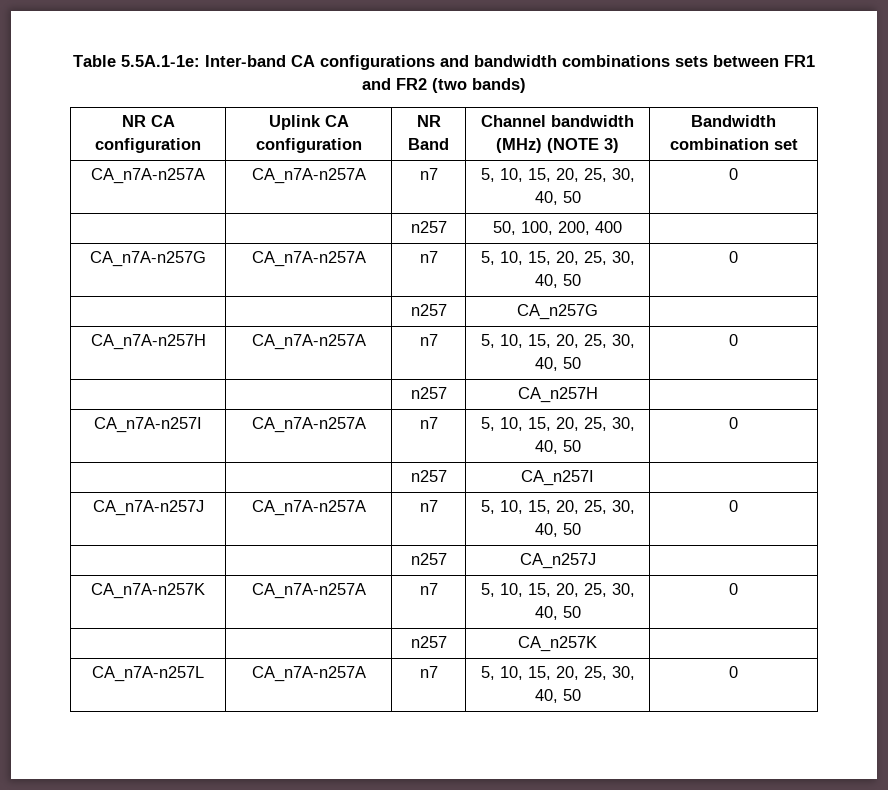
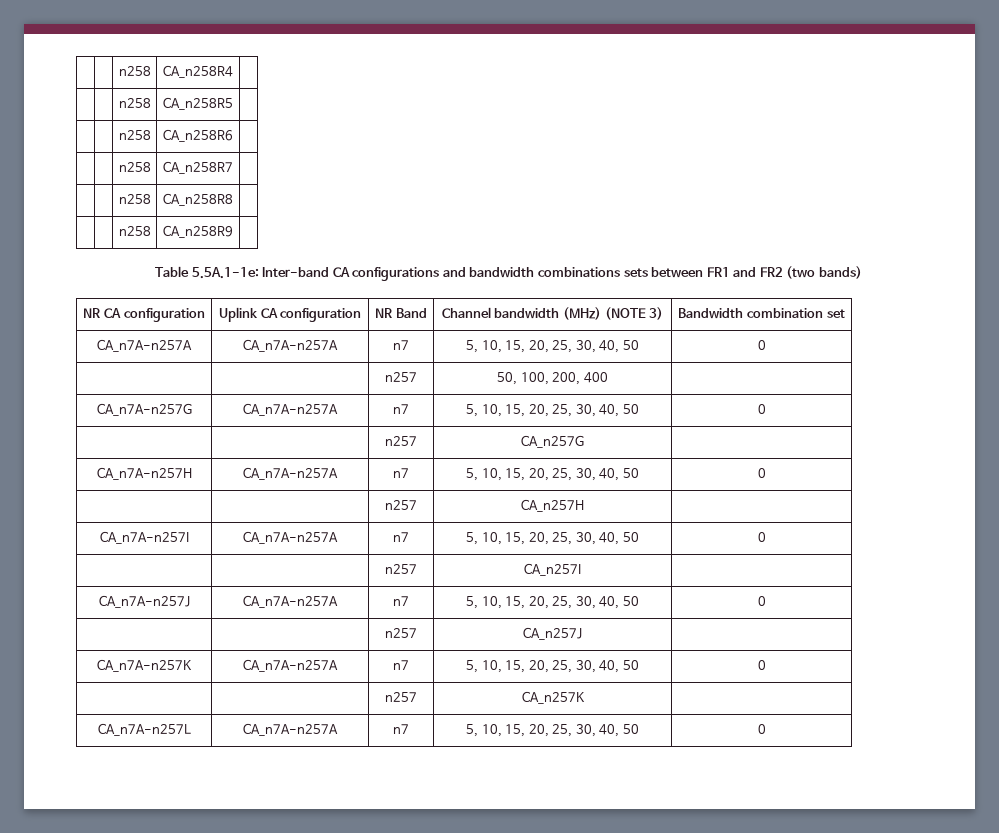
(73, 61) none -> [118,66,151,76] [163,65,233,78] [118,98,151,108] [163,97,233,110] [118,130,151,140] [163,129,233,142] [118,162,151,172] [163,161,233,174] [118,194,151,204] [163,193,233,206] [118,226,151,236] [163,225,233,238] | | n258 | CA_n258R4 | // | | n258 | CA_n258R5 | // | | n258 | CA_n258R6 | // | | n258 | CA_n258R7 | // | | n258 | CA_n258R8 | // | | n258 | CA_n258R9 | //

